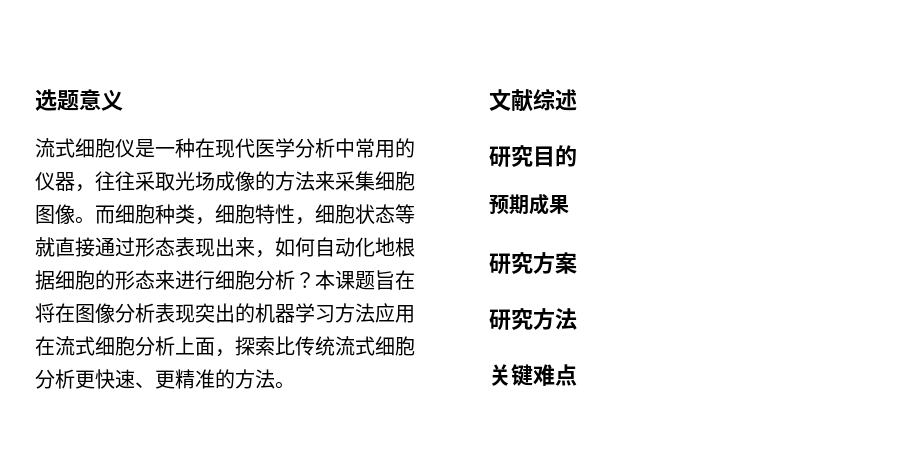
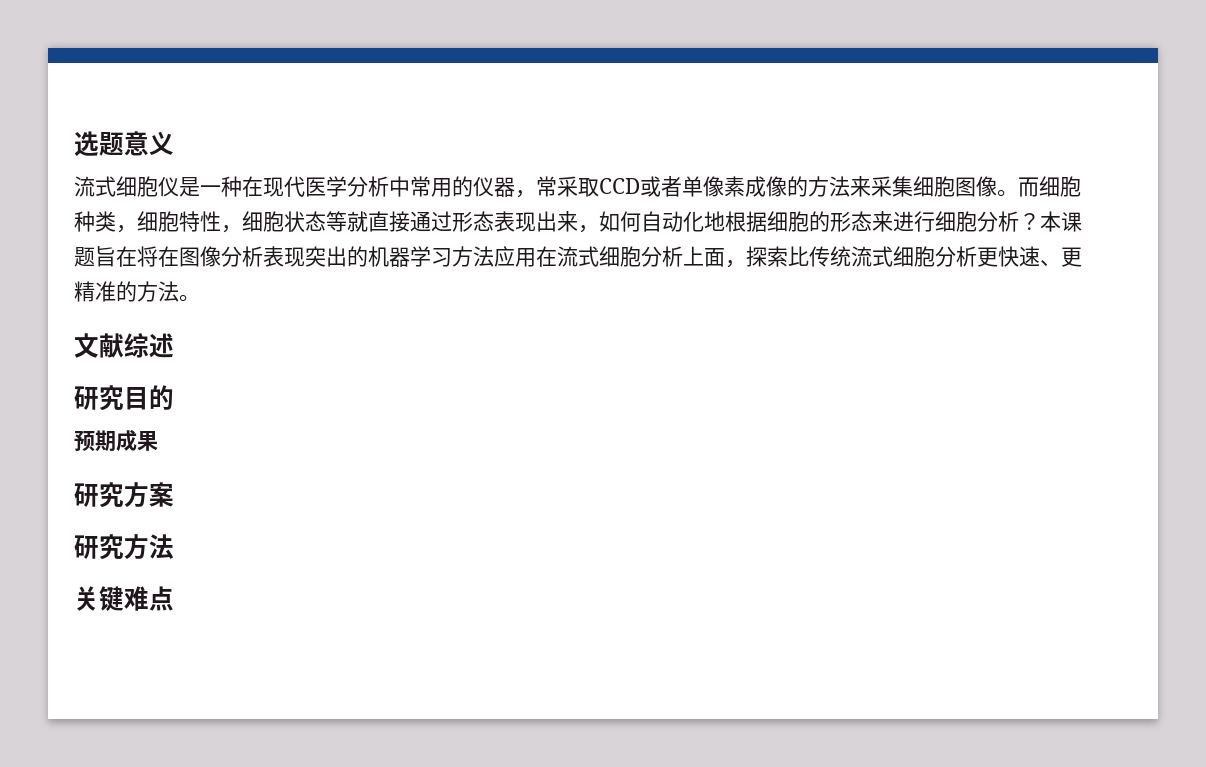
[95,171,215,191] 往往采取光场 -> [536,176,745,197] 常采取CCD或者单像素

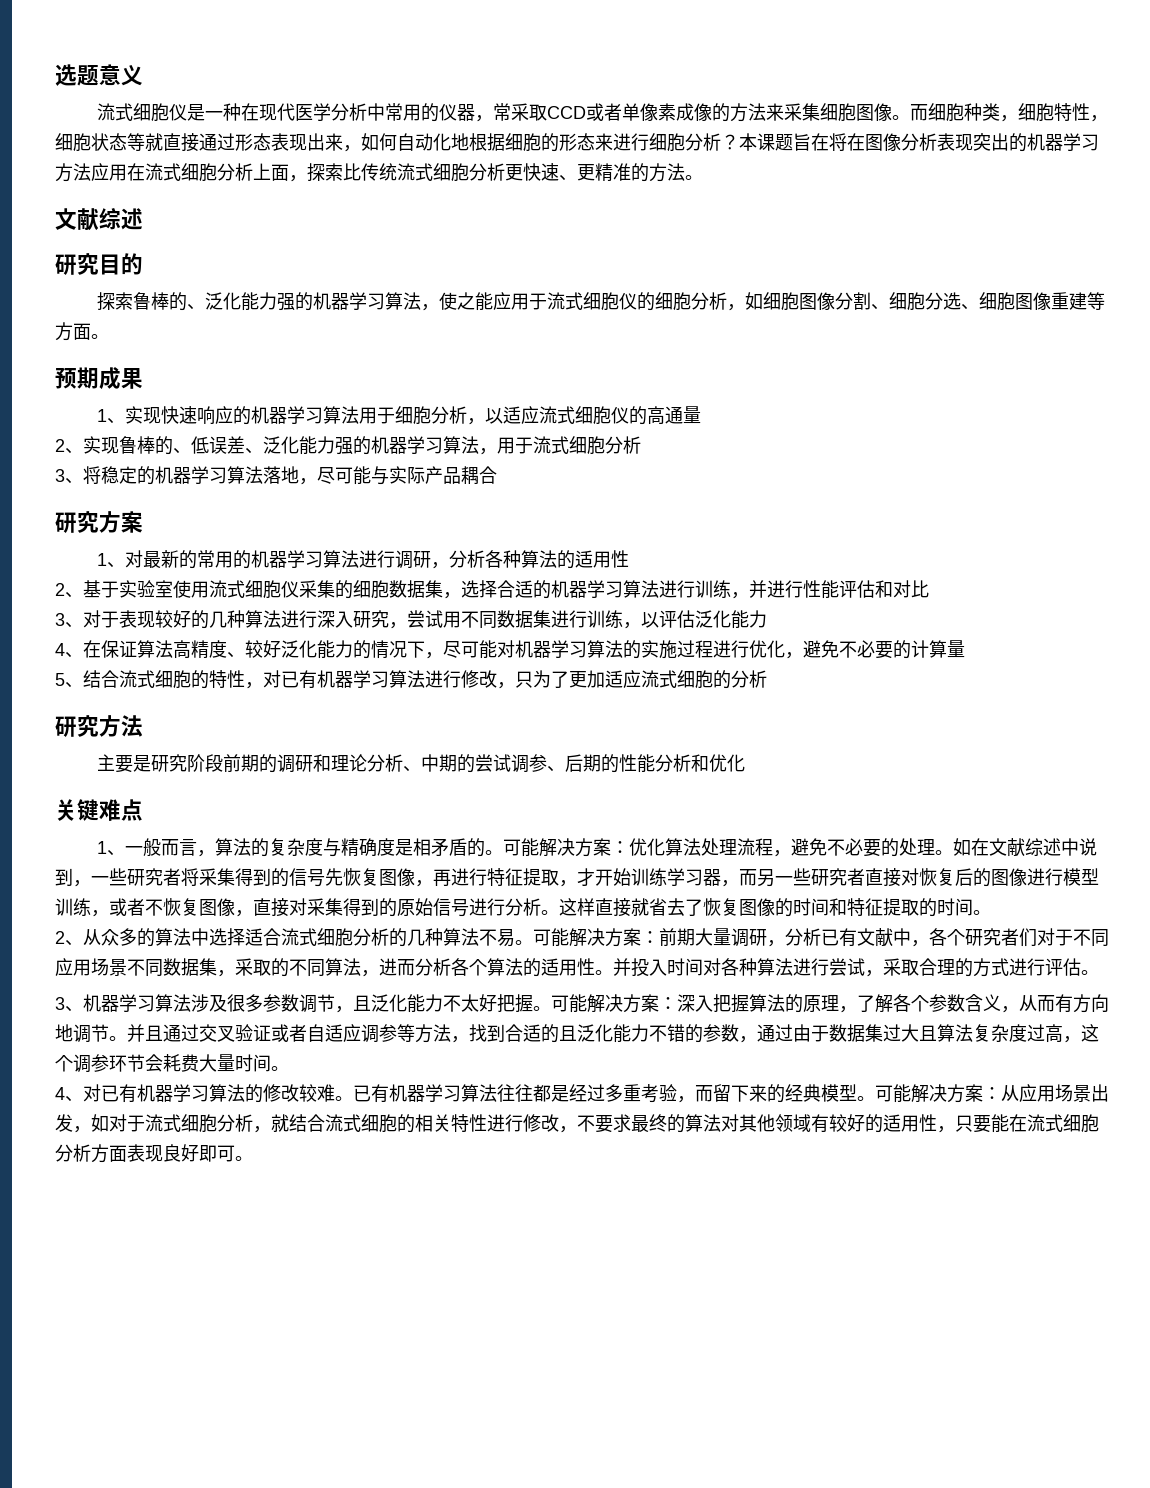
[74,429,158,452] [74,482,174,508] [74,534,174,560] [74,586,174,612] 预期成果 // 研究方案 // 研究方法 // 关键难点 -> [96,292,1105,311] [55,322,109,341] [55,367,143,390] [96,406,701,425] [55,436,641,455] [55,466,497,485] [55,511,143,533] [96,550,629,569] [55,580,929,599] [55,610,767,629] [55,640,965,659] [55,670,767,689] [55,715,143,737] [96,754,745,773] [55,799,143,821] [96,838,1097,857] [55,868,1099,887] [55,898,991,917] [55,928,1109,947] [55,958,1099,977] [55,994,1109,1013] [55,1024,1099,1043] [55,1054,289,1073] [55,1084,1109,1103] [55,1114,1099,1133] [55,1144,253,1163] 探索鲁棒的、泛化能力强的机器学习算法，使之能应用于流式细胞仪的细胞分析，如细胞图像分割、细胞分选、细胞图像重建等方面。 // 预期成果 // 1、实现快速响应的机器学习算法用于细胞分析，以适应流式细胞仪的高通量 // 2、实现鲁棒的、低误差、泛化能力强的机器学习算法，用于流式细胞分析 // 3、将稳定的机器学习算法落地，尽可能与实际产品耦合 // 研究方案 // 1、对最新的常用的机器学习算法进行调研，分析各种算法的适用性 // 2、基于实验室使用流式细胞仪采集的细胞数据集，选择合适的机器学习算法进行训练，并进行性能评估和对比 // 3、对于表现较好的几种算法进行深入研究，尝试用不同数据集进行训练，以评估泛化能力 // 4、在保证算法高精度、较好泛化能力的情况下，尽可能对机器学习算法的实施过程进行优化，避免不必要的计算量 // 5、结合流式细胞的特性，对已有机器学习算法进行修改，只为了更加适应流式细胞的分析 // 研究方法 // 主要是研究阶段前期的调研和理论分析、中期的尝试调参、后期的性能分析和优化 // 关键难点 // 1、一般而言，算法的复杂度与精确度是相矛盾的。可能解决方案：优化算法处理流程，避免不必要的处理。如在文献综述中说到，一些研究者将采集得到的信号先恢复图像，再进行特征提取，才开始训练学习器，而另一些研究者直接对恢复后的图像进行模型训练，或者不恢复图像，直接对采集得到的原始信号进行分析。这样直接就省去了恢复图像的时间和特征提取的时间。 // 2、从众多的算法中选择适合流式细胞分析的几种算法不易。可能解决方案：前期大量调研，分析已有文献中，各个研究者们对于不同应用场景不同数据集，采取的不同算法，进而分析各个算法的适用性。并投入时间对各种算法进行尝试，采取合理的方式进行评估。 // 3、机器学习算法涉及很多参数调节，且泛化能力不太好把握。可能解决方案：深入把握算法的原理，了解各个参数含义，从而有方向地调节。并且通过交叉验证或者自适应调参等方法，找到合适的且泛化能力不错的参数，通过由于数据集过大且算法复杂度过高，这个调参环节会耗费大量时间。 // 4、对已有机器学习算法的修改较难。已有机器学习算法往往都是经过多重考验，而留下来的经典模型。可能解决方案：从应用场景出发，如对于流式细胞分析，就结合流式细胞的相关特性进行修改，不要求最终的算法对其他领域有较好的适用性，只要能在流式细胞分析方面表现良好即可。

